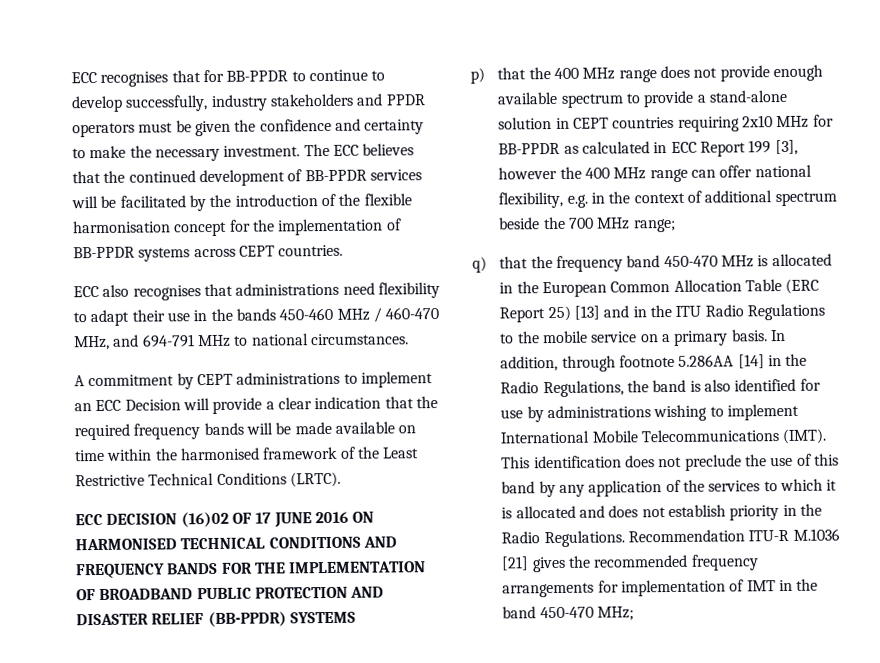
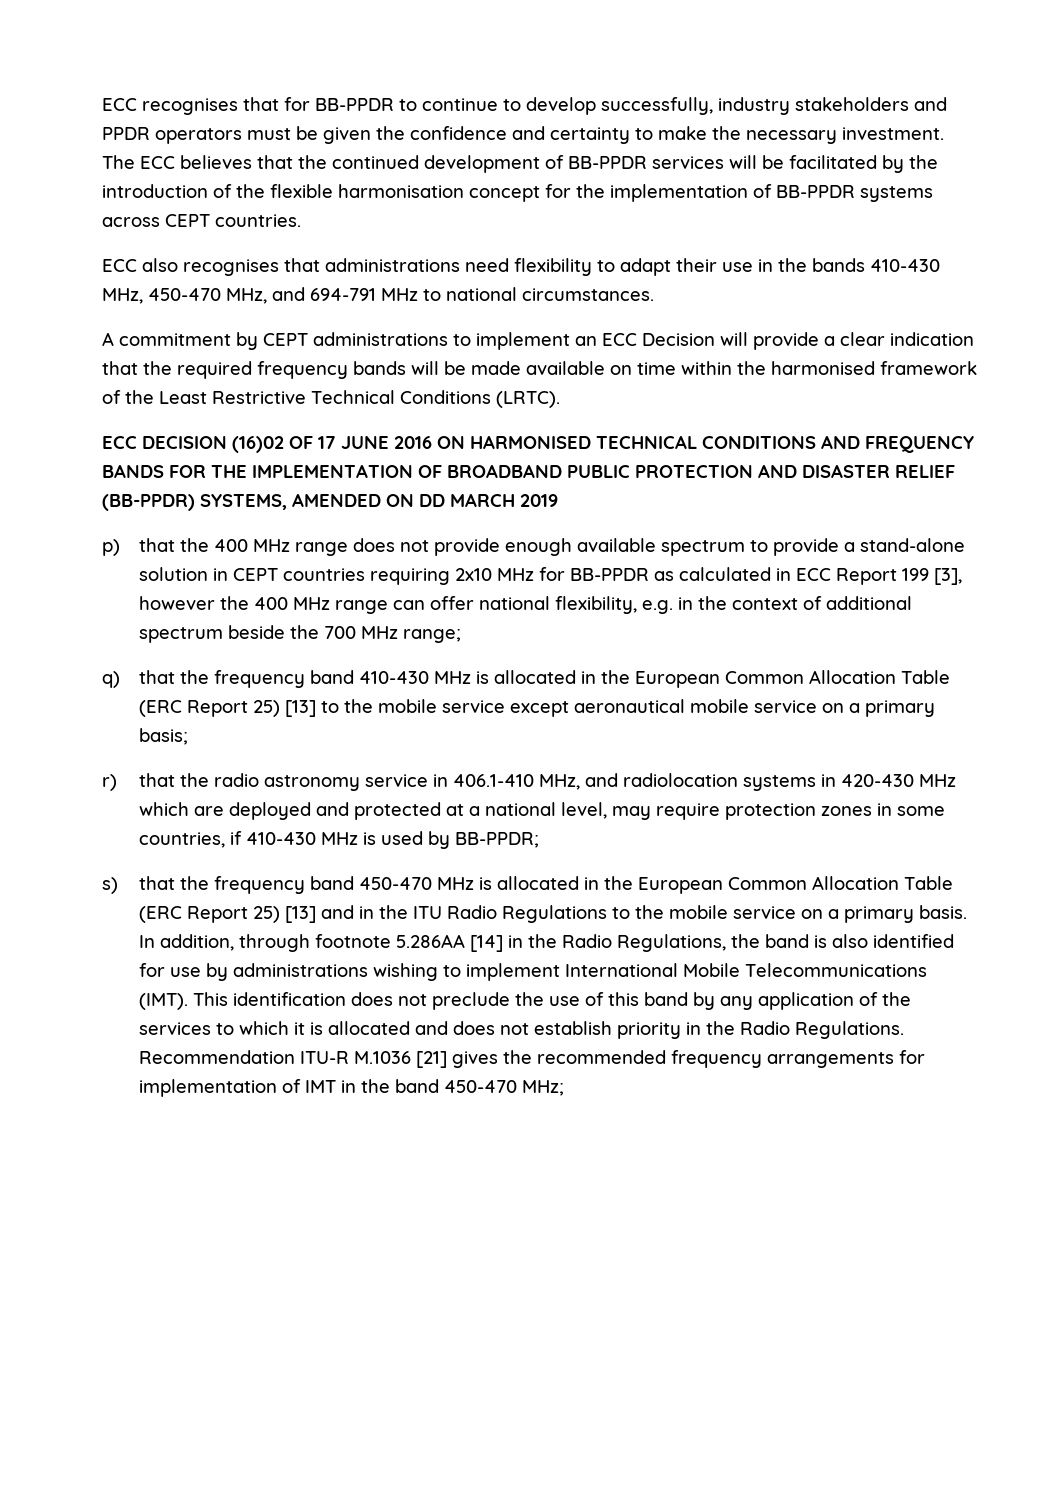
[279,307,440,323] 450-460 MHz / 460-470 -> [870,259,940,272] [102,288,221,304] 410-430 MHz, 450-470
[289,611,356,624] SYSTEMS -> [200,493,558,510] SYSTEMS, AMENDED ON DD MARCH 2019
(661, 261) none -> [358,670,950,688] [138,699,935,717] [138,728,188,745] [102,773,956,791] [138,802,945,820] [138,831,539,849] [102,876,354,894] 410-430 MHz is allocated in the European Common Allocation Table (ERC Report 25) [13] to the mobile service except aeronautical mobile service on a primary basis; // r) that the radio astronomy service in 406.1-410 MHz, and radiolocation systems in 420-430 MHz which are deployed and protected at a national level, may require protection zones in some countries, if 410-430 MHz is used by BB-PPDR; // s) that the frequency band

